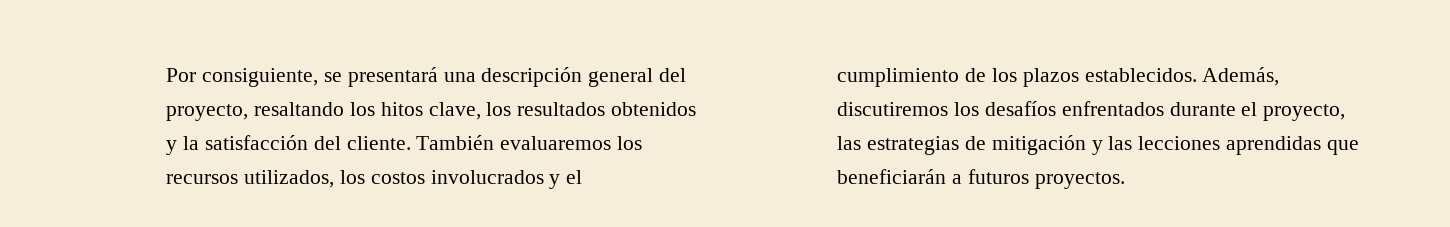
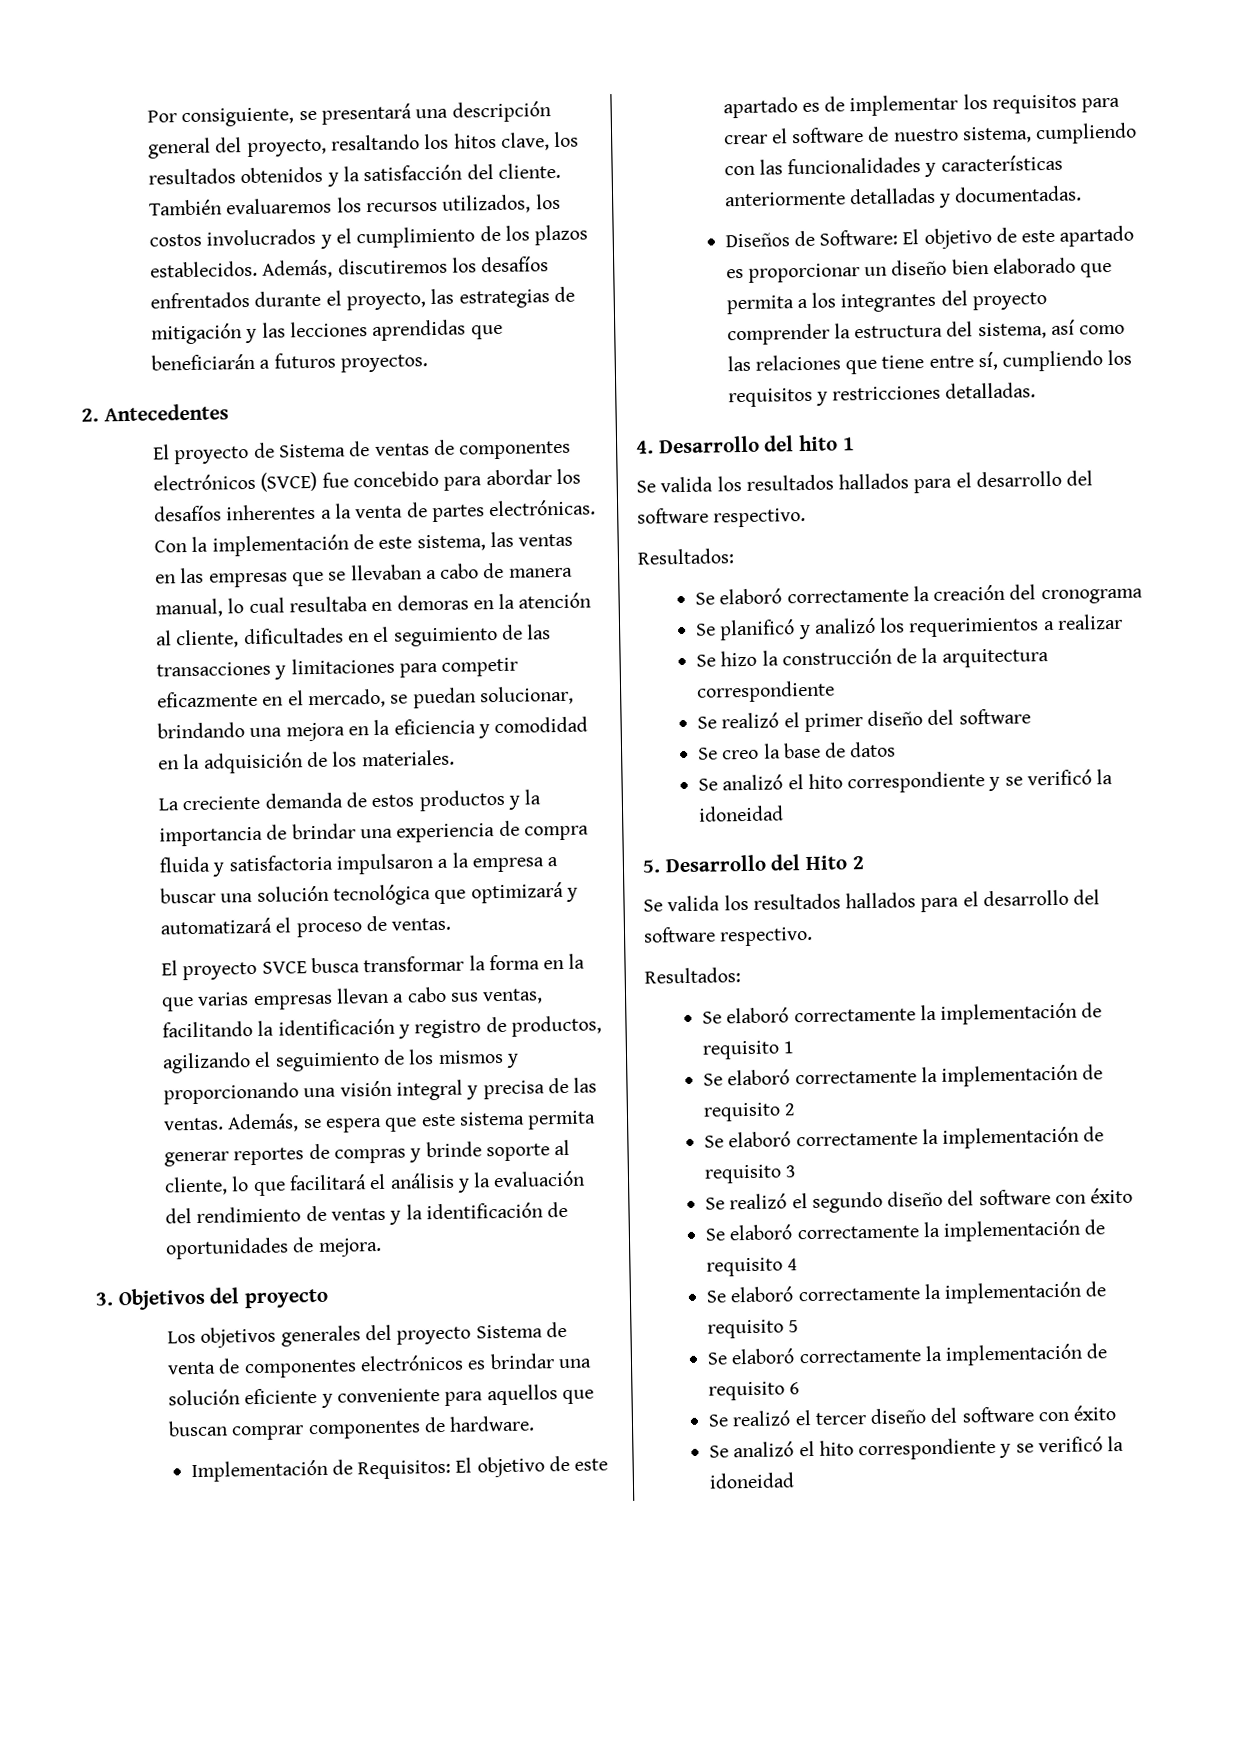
(1125, 180) none -> [81,403,229,422] [153,439,572,465] [153,468,581,492] [154,499,597,523] [154,531,574,557] [155,562,573,588] [155,592,592,618] [156,624,552,649] [156,657,519,680] [157,685,574,709] [157,716,589,742] [158,749,455,774] [158,789,542,812] [159,820,589,847] [159,852,559,877] [160,881,578,906] [160,915,452,938] [161,953,586,981] [162,986,544,1012] [162,1015,602,1039] [162,1049,519,1074] [163,1077,598,1105] [163,1110,597,1133] [164,1139,571,1167] [164,1170,586,1197] [165,1201,569,1225] [165,1237,382,1260] [95,1287,330,1311] [167,1321,567,1348] [167,1353,592,1379] [168,1384,594,1408] [168,1415,536,1441] [190,1455,609,1483] [722,93,1121,119] [723,122,1138,145] [723,154,1063,178] [724,185,1083,208] [724,225,1135,250] [725,257,1113,283] [725,290,1047,315] [726,319,1126,346] [726,349,1133,375] [727,382,1037,408] [636,434,855,454] [636,470,1094,494] [637,507,807,528] [637,548,735,565] [695,584,1143,605] [696,613,1123,641] [696,647,1049,668] [696,680,836,703] [697,708,1031,733] [698,741,897,760] [698,769,1114,794] [698,805,785,822] [642,854,865,873] [643,889,1101,913] [643,926,814,947] [644,967,741,984] [702,1002,1103,1025] [702,1040,795,1060] [703,1064,1104,1087] [703,1102,796,1122] [704,1126,1105,1149] [704,1164,798,1184] [705,1187,1134,1213] [705,1219,1106,1242] [706,1257,799,1277] [706,1281,1107,1304] [707,1319,800,1339] [707,1343,1108,1366] [708,1381,801,1401] [708,1405,1117,1427] [709,1435,1125,1461] [709,1472,796,1489] // 2. Antecedentes // El proyecto de Sistema de ventas de componentes electrónicos (SVCE) fue concebido para abordar los desafíos inherentes a la venta de partes electrónicas. Con la implementación de este sistema, las ventas en las empresas que se llevaban a cabo de manera manual, lo cual resultaba en demoras en la atención al cliente, dificultades en el seguimiento de las transacciones y limitaciones para competir eficazmente en el mercado, se puedan solucionar, brindando una mejora en la eficiencia y comodidad en la adquisición de los materiales. // La creciente demanda de estos productos y la importancia de brindar una experiencia de compra fluida y satisfactoria impulsaron a la empresa a buscar una solución tecnológica que optimizará y automatizará el proceso de ventas. // El proyecto SVCE busca transformar la forma en la que varias empresas llevan a cabo sus ventas, facilitando la identificación y registro de productos, agilizando el seguimiento de los mismos y proporcionando una visión integral y precisa de las ventas. Además, se espera que este sistema permita generar reportes de compras y brinde soporte al cliente, lo que facilitará el análisis y la evaluación del rendimiento de ventas y la identificación de oportunidades de mejora. // 3. Objetivos del proyecto // Los objetivos generales del proyecto Sistema de venta de componentes electrónicos es brindar una solución eficiente y conveniente para aquellos que buscan comprar componentes de hardware. // Implementación de Requisitos: El objetivo de este apartado es de implementar los requisitos para crear el software de nuestro sistema, cumpliendo con las funcionalidades y características anteriormente detalladas y documentadas. // Diseños de Software: El objetivo de este apartado es proporcionar un diseño bien elaborado que permita a los integrantes del proyecto comprender la estructura del sistema, así como las relaciones que tiene entre sí, cumpliendo los requisitos y restricciones detalladas. // 4. Desarrollo del hito 1 // Se valida los resultados hallados para el desarrollo del software respectivo. // Resultados: // Se elaboró correctamente la creación del cronograma // Se planificó y analizó los requerimientos a realizar // Se hizo la construcción de la arquitectura correspondiente // Se realizó el primer diseño del software // Se creo la base de datos // Se analizó el hito correspondiente y se verificó la idoneidad // 5. Desarrollo del Hito 2 // Se valida los resultados hallados para el desarrollo del software respectivo. // Resultados: // Se elaboró correctamente la implementación de requisito 1 // Se elaboró correctamente la implementación de requisito 2 // Se elaboró correctamente la implementación de requisito 3 // Se realizó el segundo diseño del software con éxito // Se elaboró correctamente la implementación de requisito 4 // Se elaboró correctamente la implementación de requisito 5 // Se elaboró correctamente la implementación de requisito 6 // Se realizó el tercer diseño del software con éxito // Se analizó el hito correspondiente y se verificó la idoneidad

